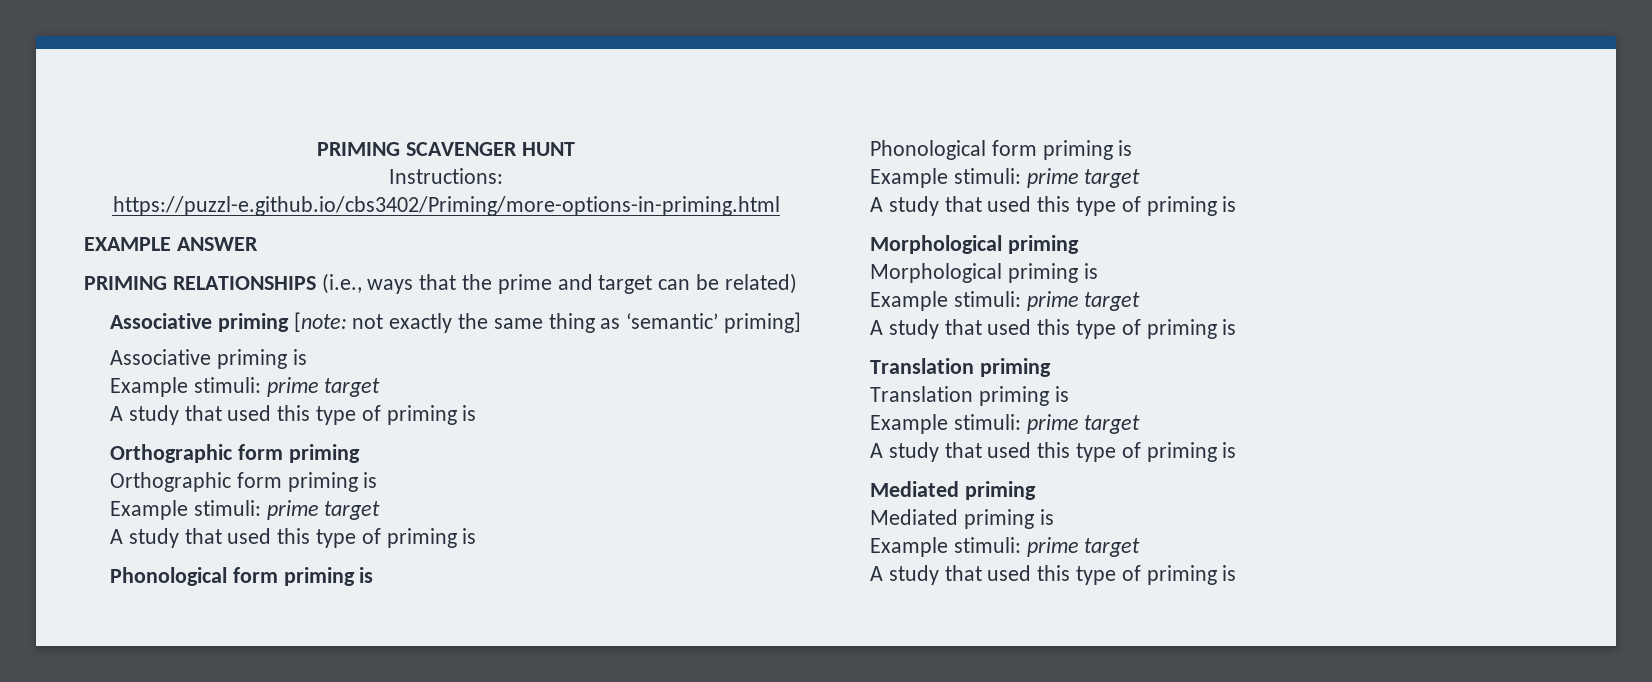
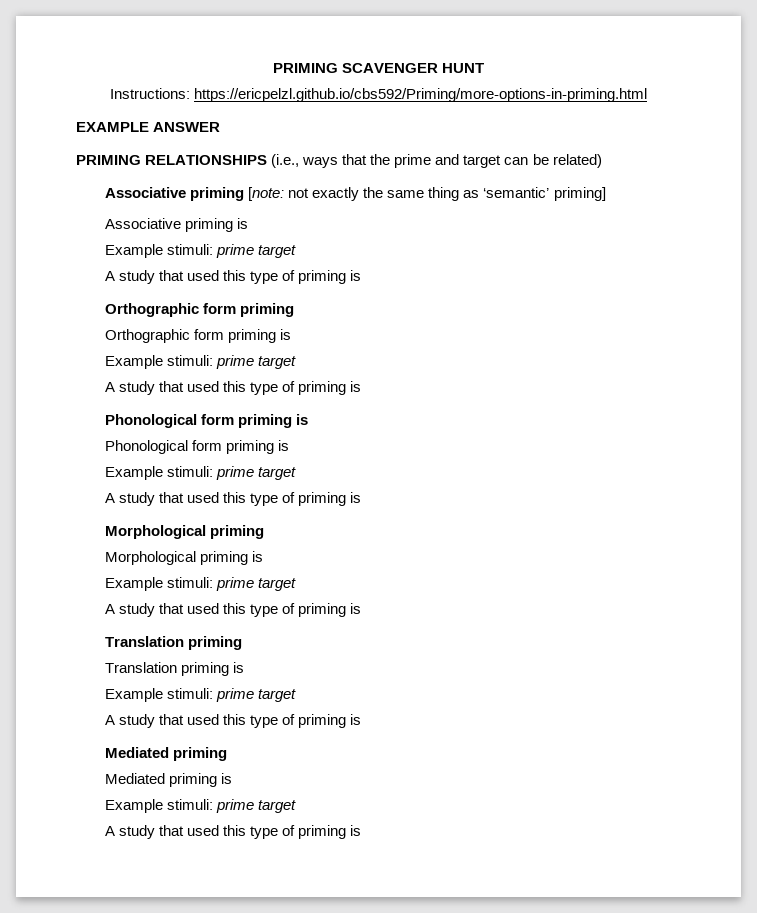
[112,196,780,216] https://puzzl-e.github.io/cbs3402/Priming/more-options-in-priming.html -> [194,88,648,102] https://ericpelzl.github.io/cbs592/Priming/more-options-in-priming.html

